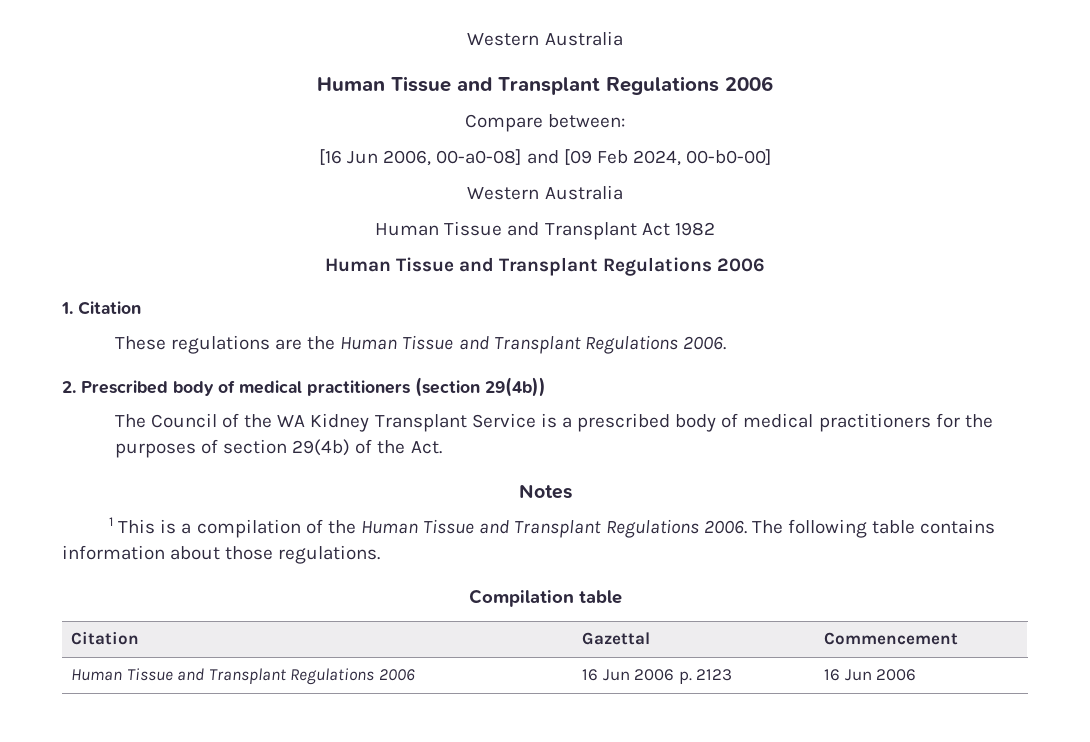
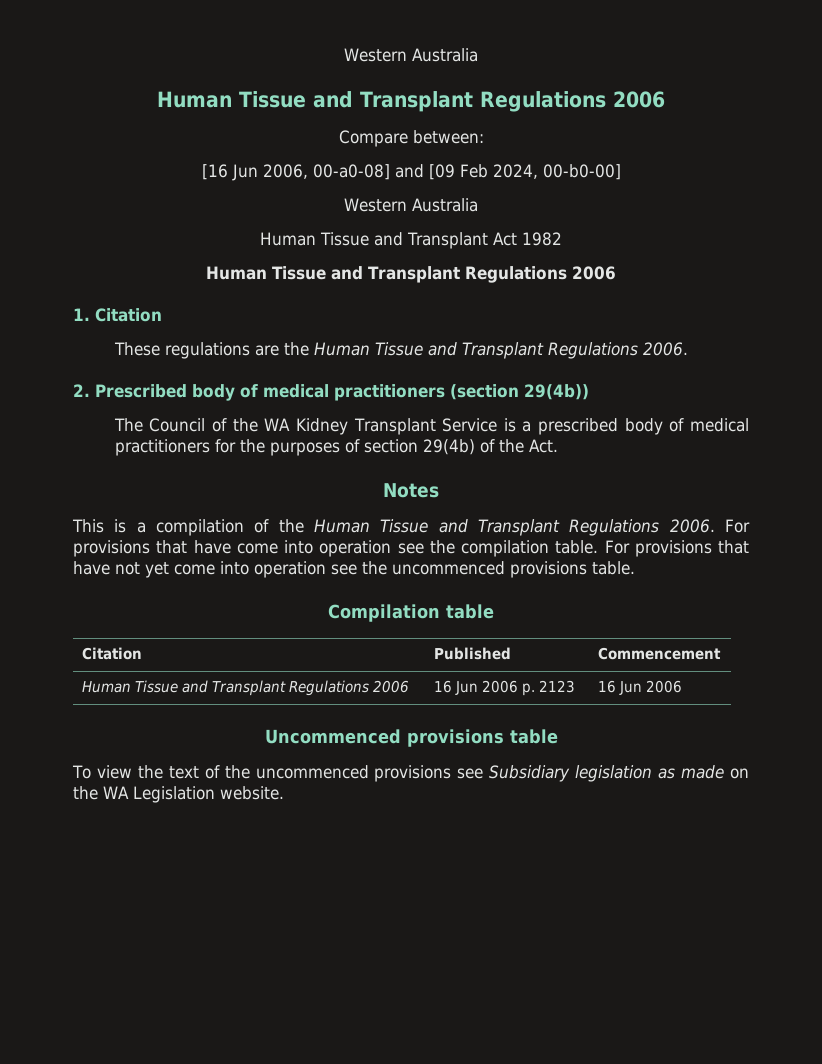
[109,517,114,526] 1 -> (439, 490) none
[751,519,996,538] [62,545,381,564] The following table contains information about those regulations. -> [725,519,750,533] [73,540,749,557] [73,561,635,578] For provisions that have come into operation see the compilation table. For provisions that have not yet come into operation see the uncommenced provisions table.
[581,632,650,645] Gazettal -> [433,647,511,660] Published
(917, 675) none -> [264,729,558,747] [72,765,749,782] [73,786,284,803] // Uncommenced provisions table // To view the text of the uncommenced provisions see Subsidiary legislation as made on the WA Legislation website.

